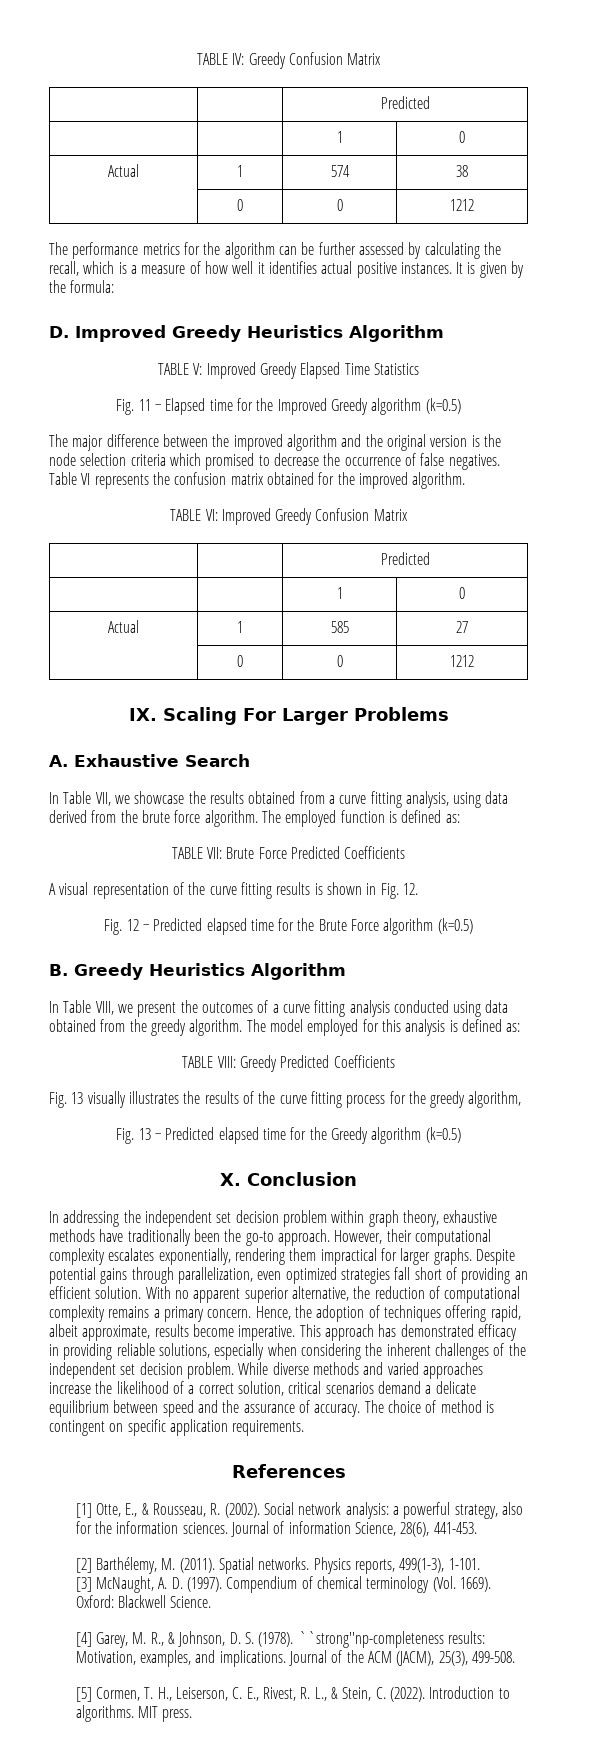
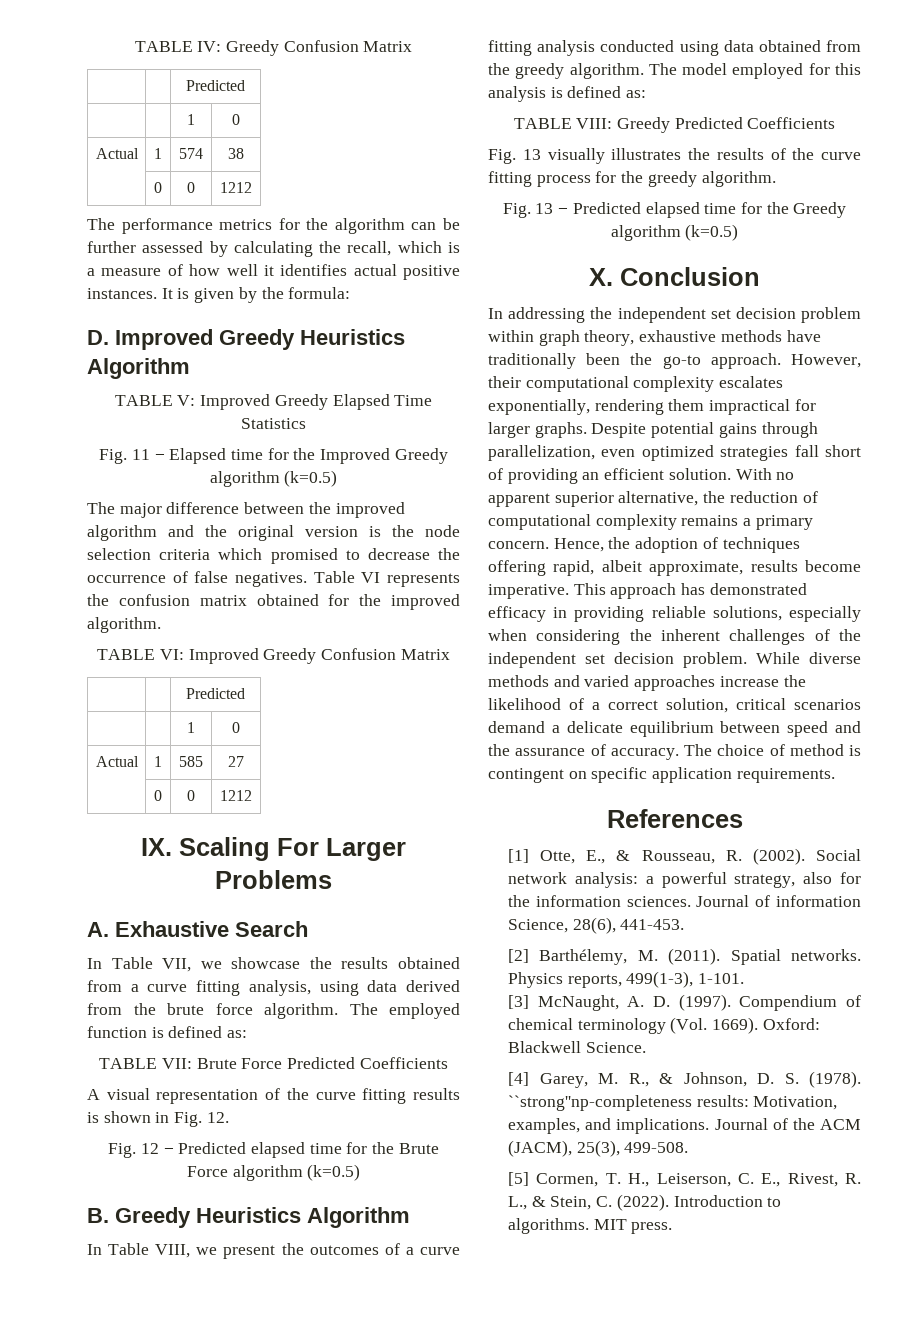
[468,1091,522,1108] algorithm, -> [701,171,776,187] algorithm.

